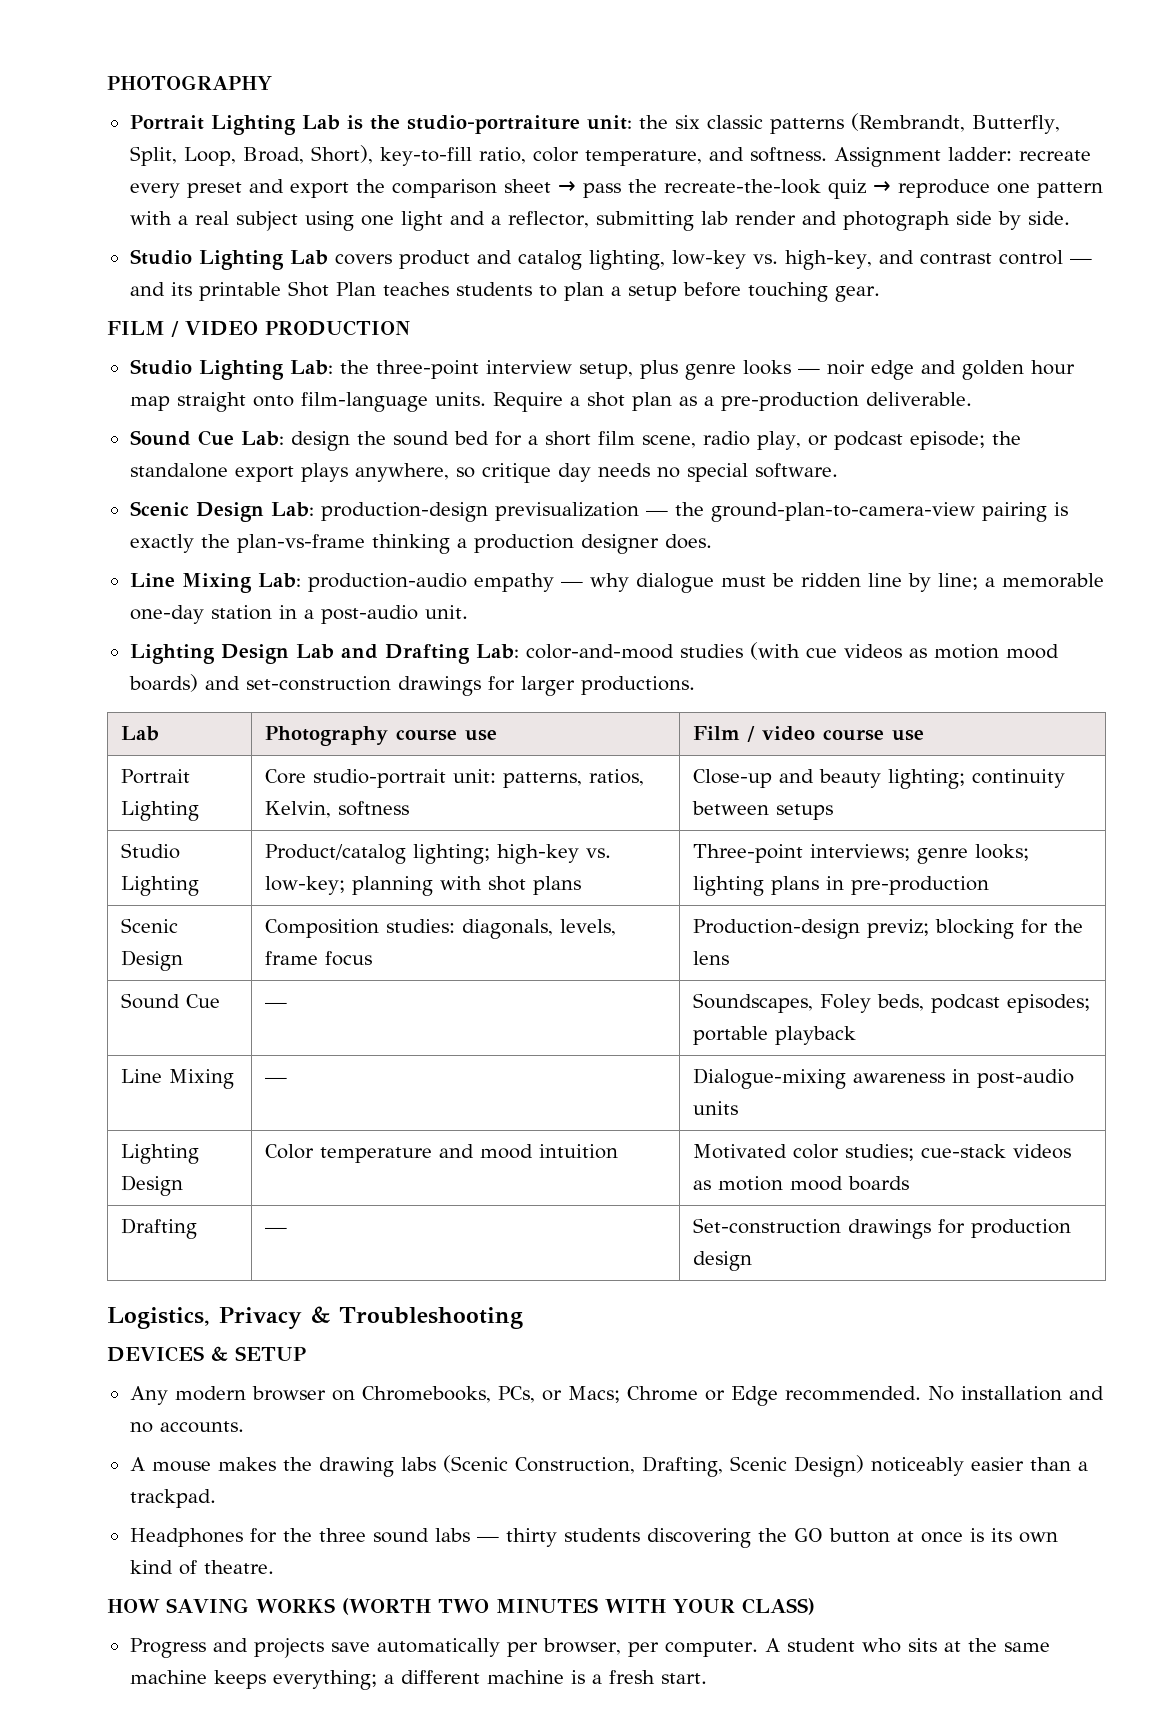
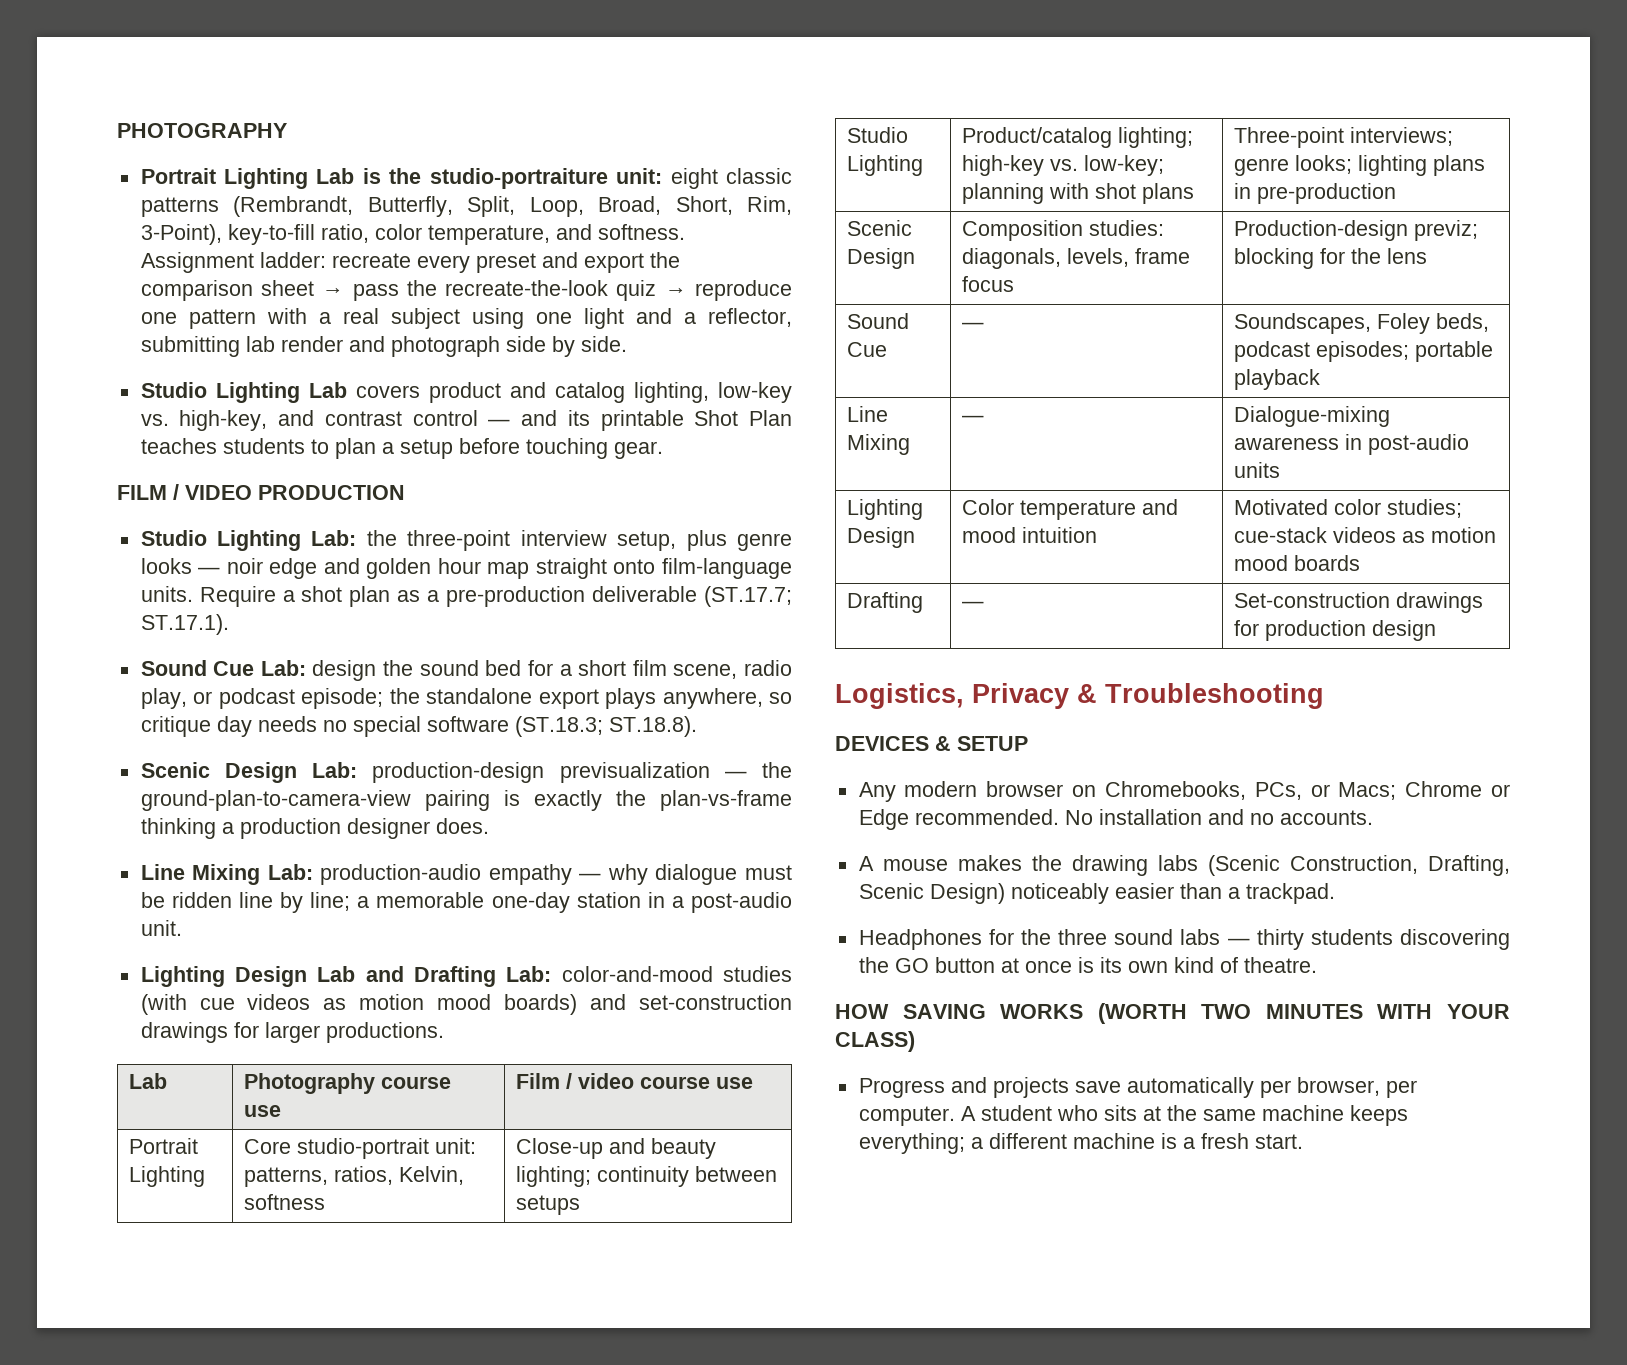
[638,115,700,129] the six -> [670,168,718,189] eight
[310,145,373,164] Short), -> [675,196,792,215] [140,224,222,245] Short, Rim, 3-Point),
[865,392,972,406] deliverable. -> [592,586,793,607] [140,614,229,635] deliverable (ST.17.7; ST.17.1).
[754,463,838,478] software. -> [426,716,697,737] software (ST.18.3; ST.18.8).

